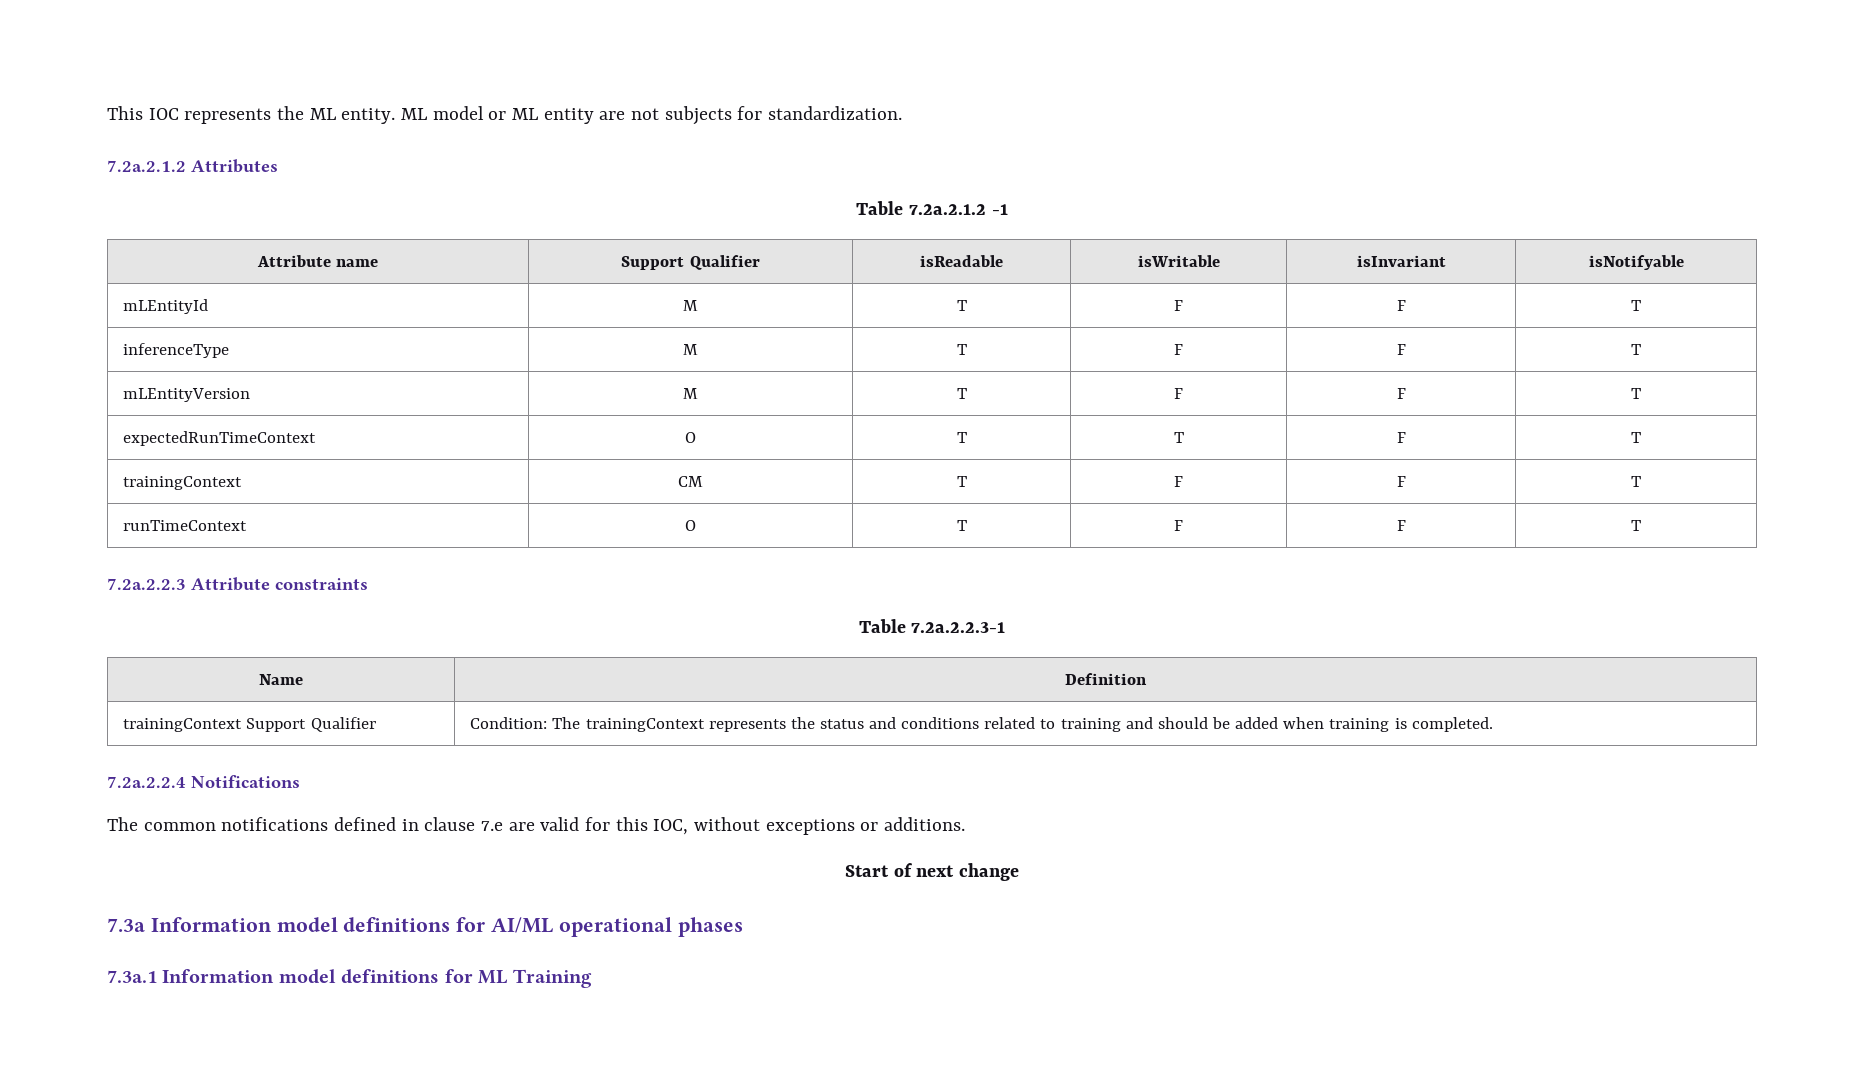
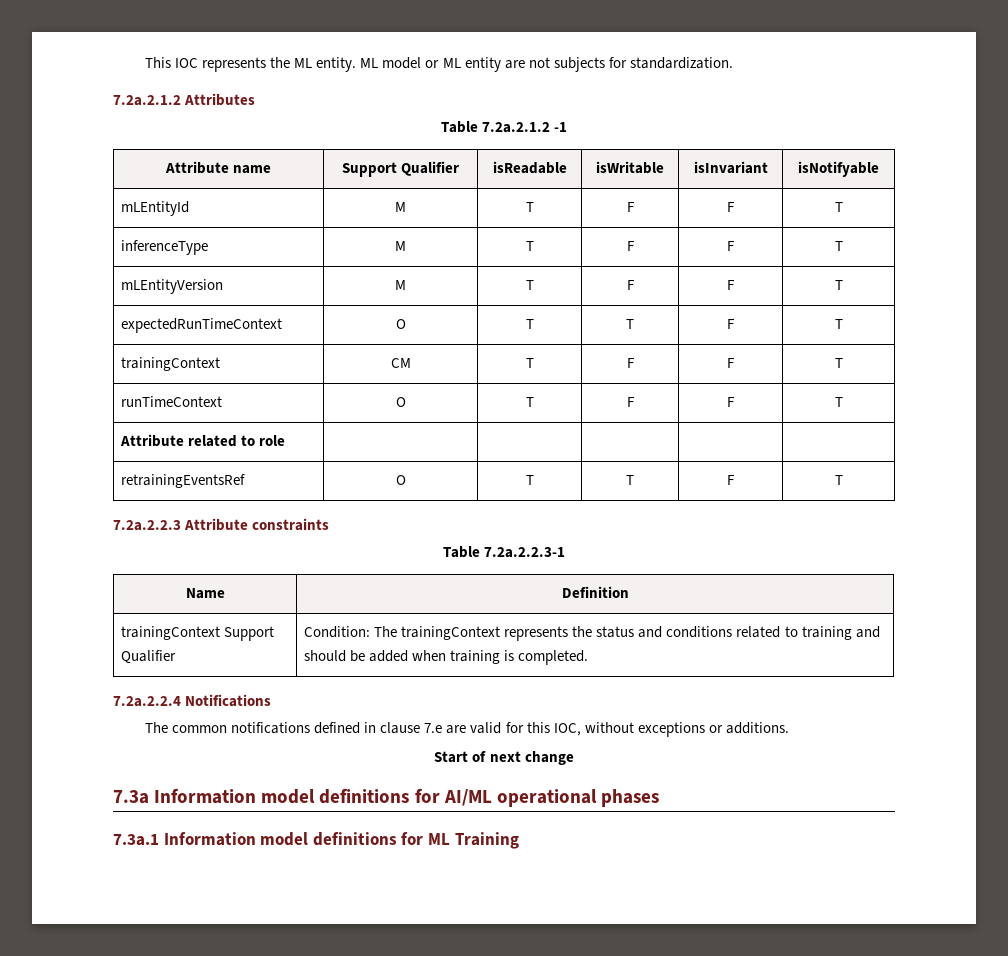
(1641, 525) none -> [120,434,286,447] [121,474,246,488] [395,475,406,485] [525,475,534,485] [626,475,634,485] [727,475,735,485] [834,475,843,485] // Attribute related to role | | | | | // retrainingEventsRef | O | T | T | F | T

